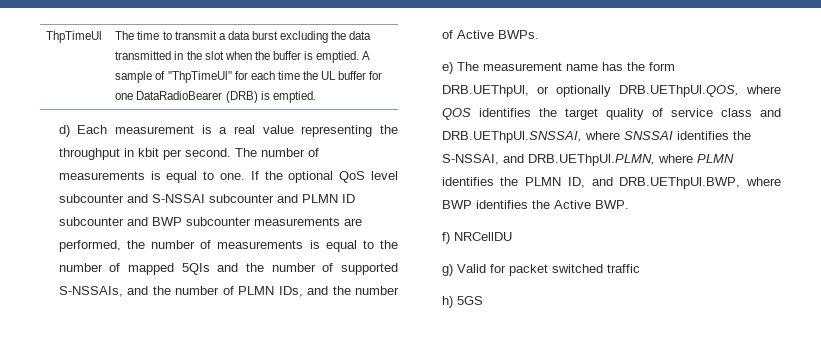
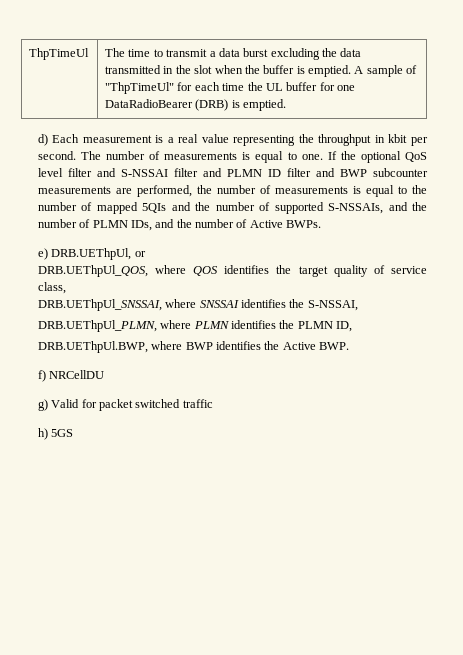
[58,194,124,203] subcounter -> [67,168,92,177] filter
[208,194,274,203] subcounter -> [173,168,198,177] filter
[58,217,124,226] subcounter -> [286,168,311,177] filter
[456,62,675,71] The measurement name has the form // -> (48, 254) none
[555,85,739,97] optionally DRB.UEThpUl.QOS, -> [37,265,148,277] // DRB.UEThpUl_QOS,
[720,108,781,117] [441,131,582,143] class and DRB.UEThpUl.SNSSAI, -> [37,282,66,294] [37,299,162,311] class, // DRB.UEThpUl_SNSSAI,
[502,154,655,166] and DRB.UEThpUl.PLMN, -> [37,320,157,332] // DRB.UEThpUl_PLMN,
[591,177,613,186] and -> (353, 326) //

